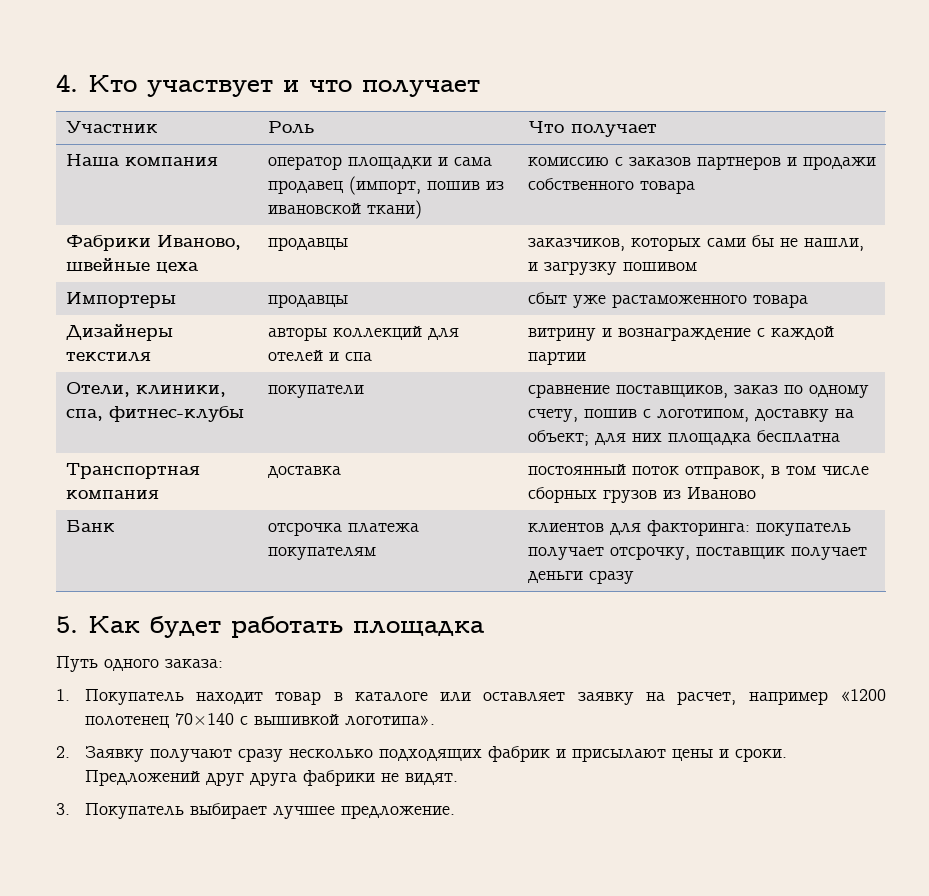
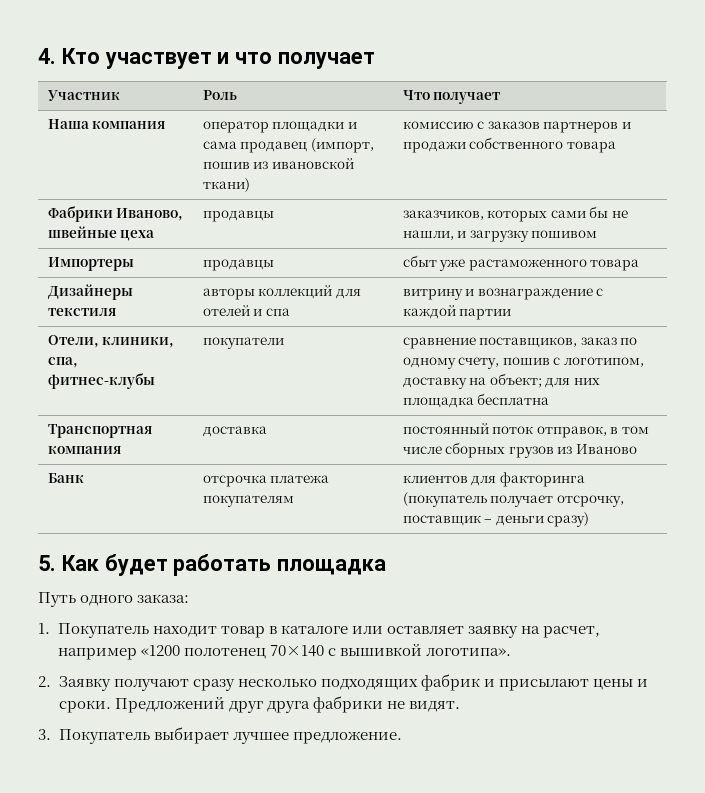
[646,520,851,536] факторинга: покупатель -> [499,472,585,487] [402,492,487,507] факторинга (покупатель
[790,547,867,560] [527,570,634,584] получает деньги сразу -> [484,512,590,527] – деньги сразу)

